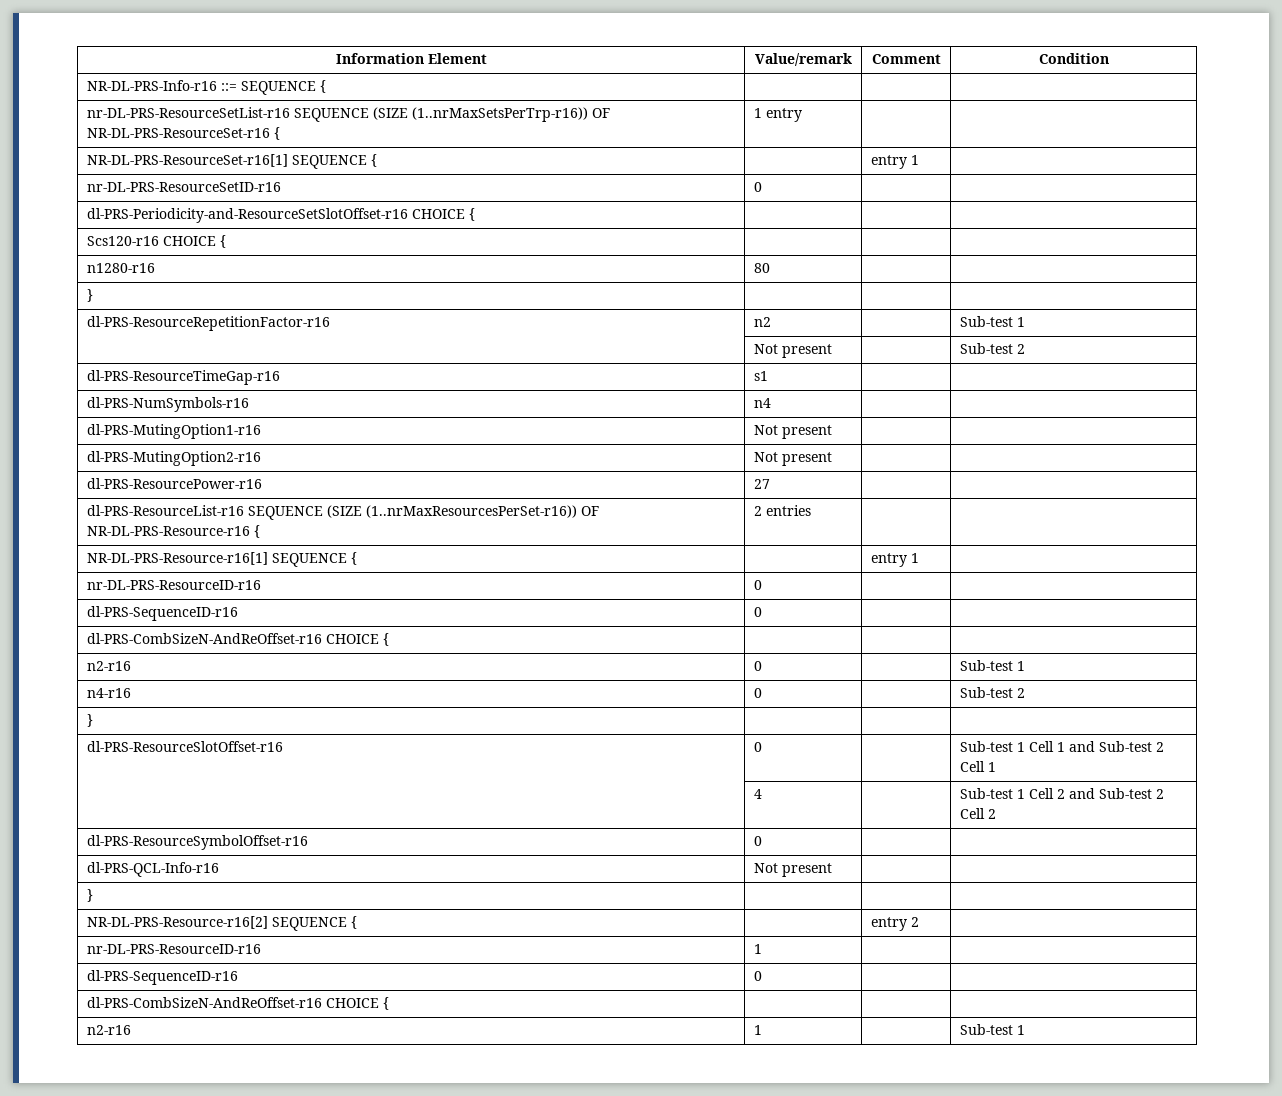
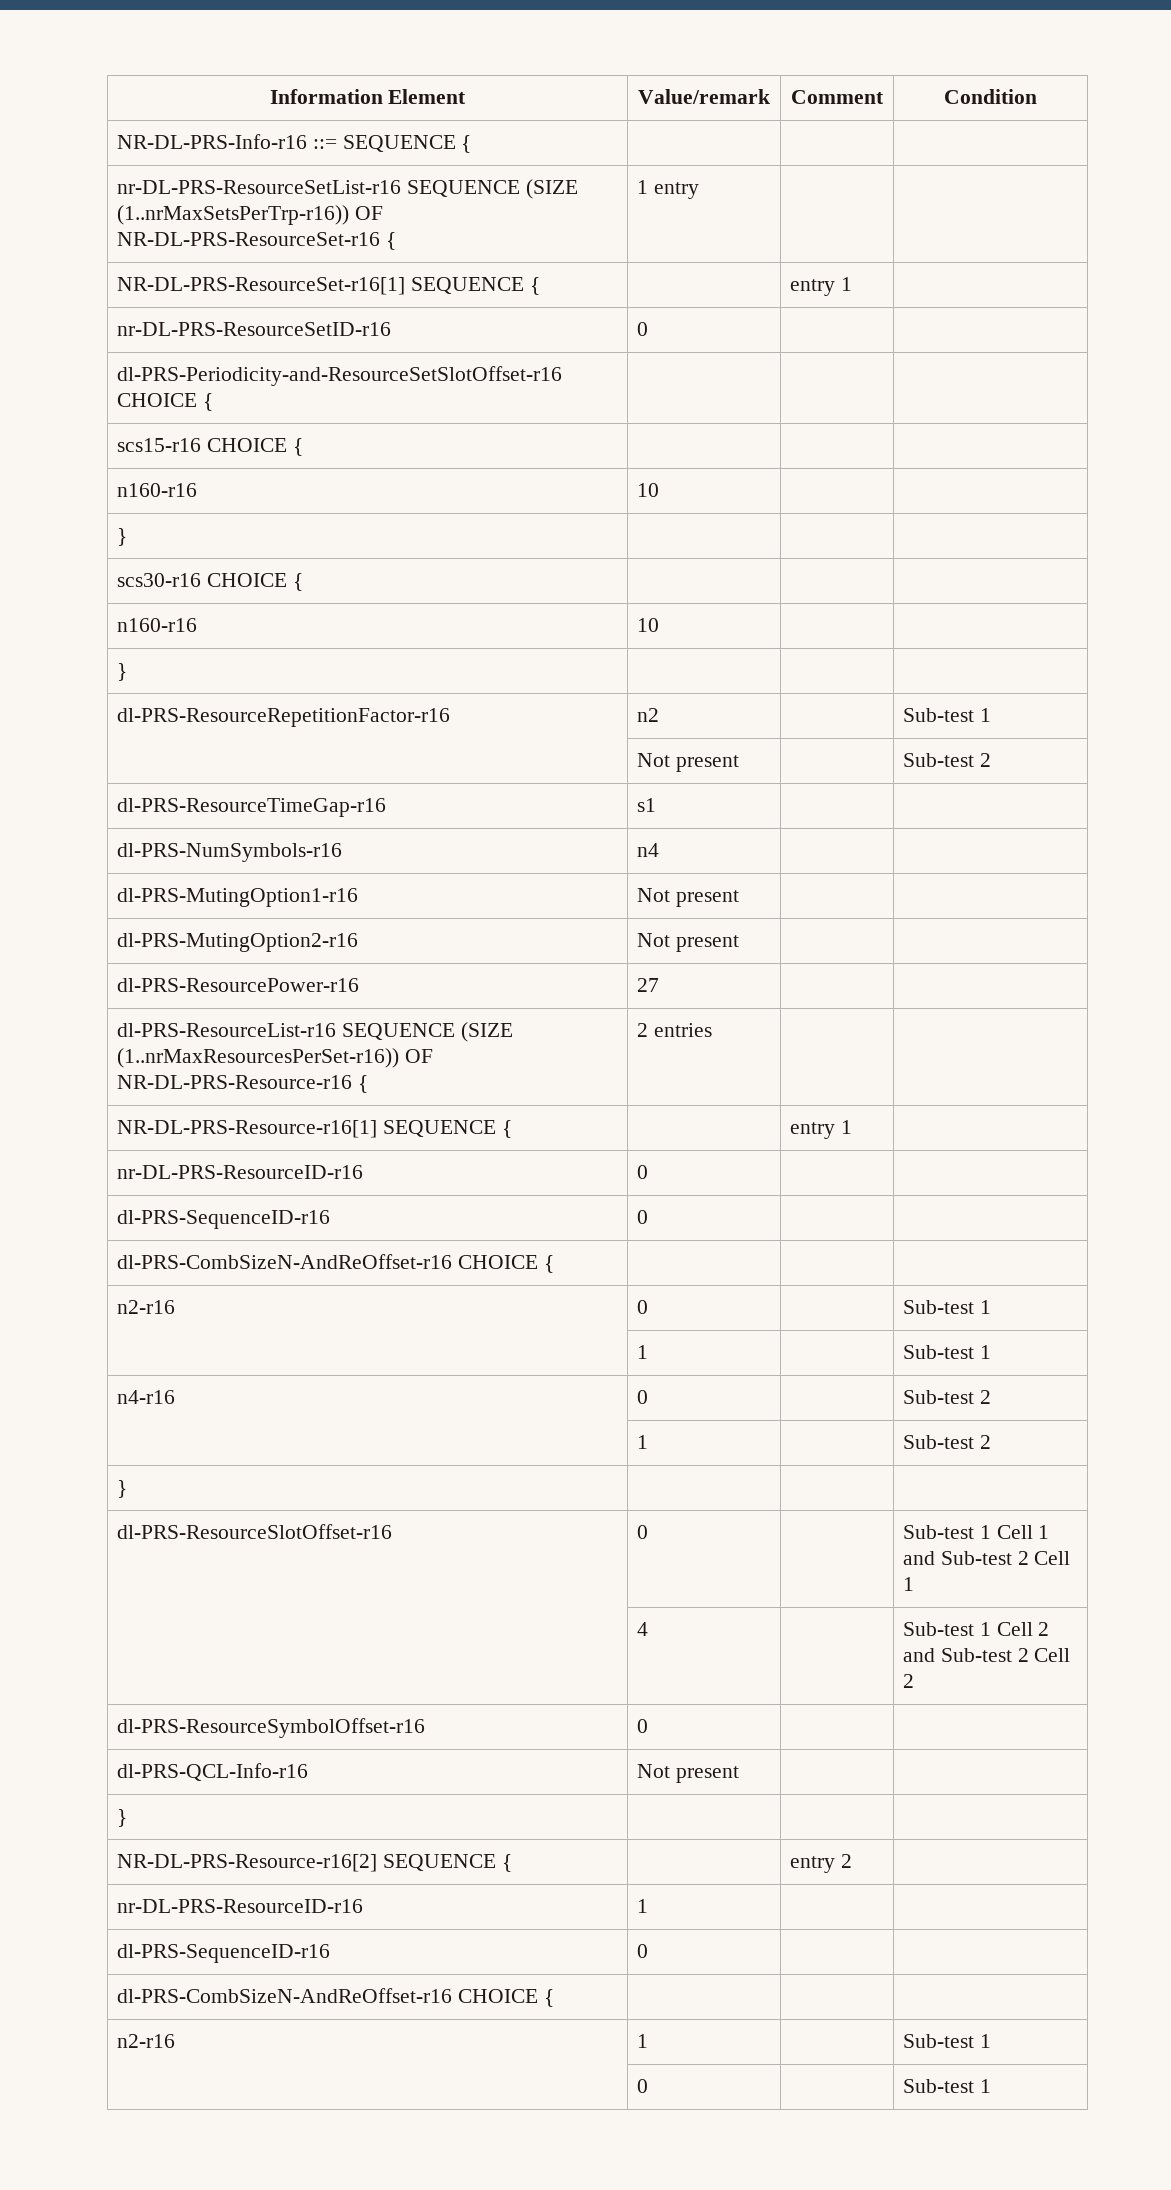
[86,235,226,248] [86,263,155,273] [753,263,770,273] Scs120-r16 CHOICE { | | | // n1280-r16 | 80 -> [116,438,303,456] [116,483,197,497] [636,483,659,497] [116,528,127,546] [116,573,303,591] [116,618,197,632] [636,618,659,632] scs15-r16 CHOICE { | | | // n160-r16 | 10 | | // } | | | // scs30-r16 CHOICE { | | | // n160-r16 | 10
(1025, 666) none -> [636,1345,648,1359] [902,1345,991,1359] // | 1 | | Sub-test 1
(1025, 693) none -> [636,1435,648,1449] [902,1435,991,1449] // | 1 | | Sub-test 2
(1025, 1030) none -> [636,2079,648,2093] [902,2079,991,2093] // | 0 | | Sub-test 1

